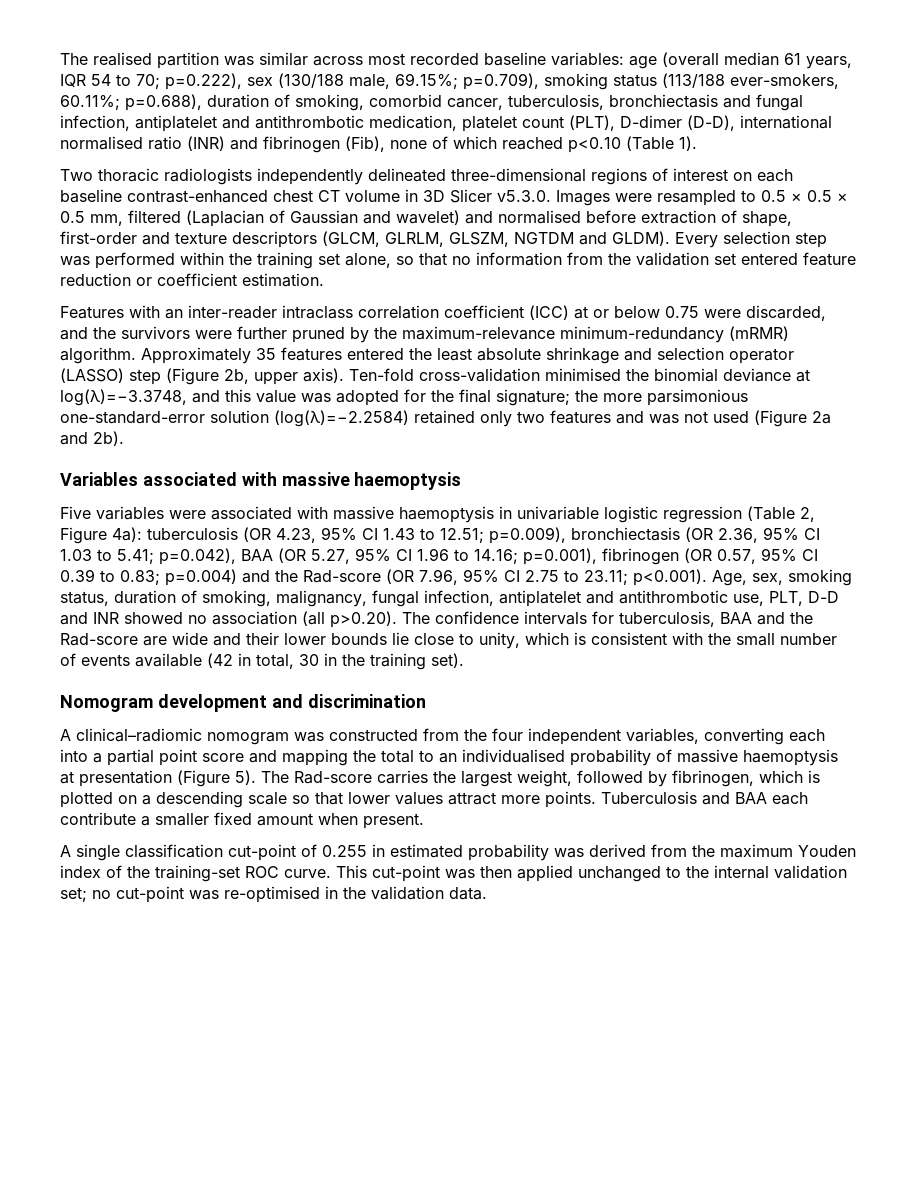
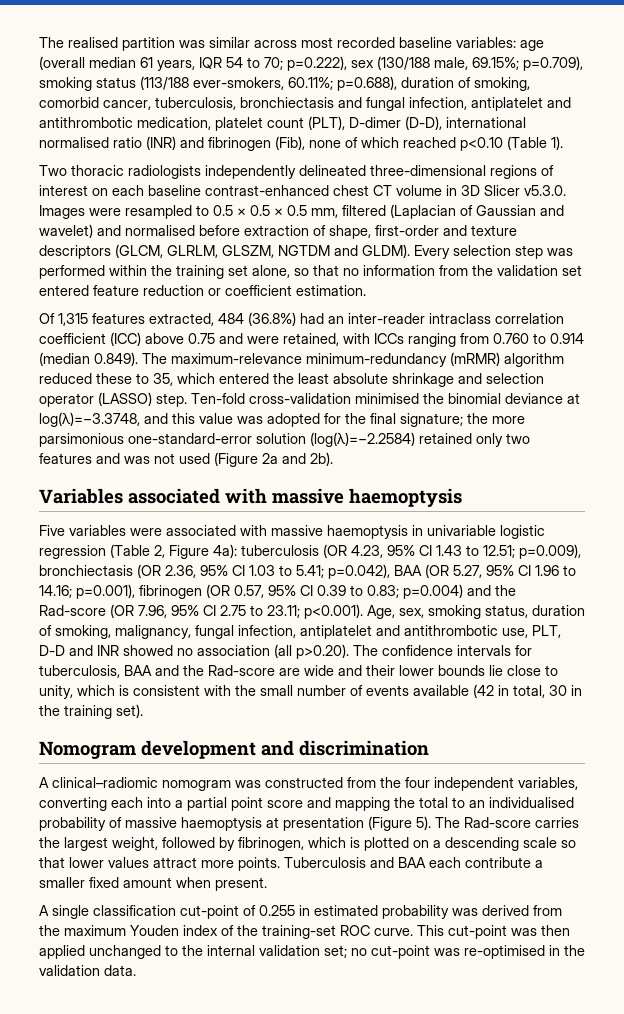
[60,305,160,319] Features with -> [39,312,324,326] Of 1,315 features extracted, 484 (36.8%) had
[574,305,826,321] [60,326,789,343] [60,347,342,364] at or below 0.75 were discarded, and the survivors were further pruned by the maximum-relevance minimum-redundancy (mRMR) algorithm. Approximately 35 features -> [145,333,584,347] [39,352,564,367] [39,373,215,386] above 0.75 and were retained, with ICCs ranging from 0.760 to 0.914 (median 0.849). The maximum-relevance minimum-redundancy (mRMR) algorithm reduced these to 35, which
[129,368,344,385] step (Figure 2b, upper axis). -> [156,393,187,407] step.

